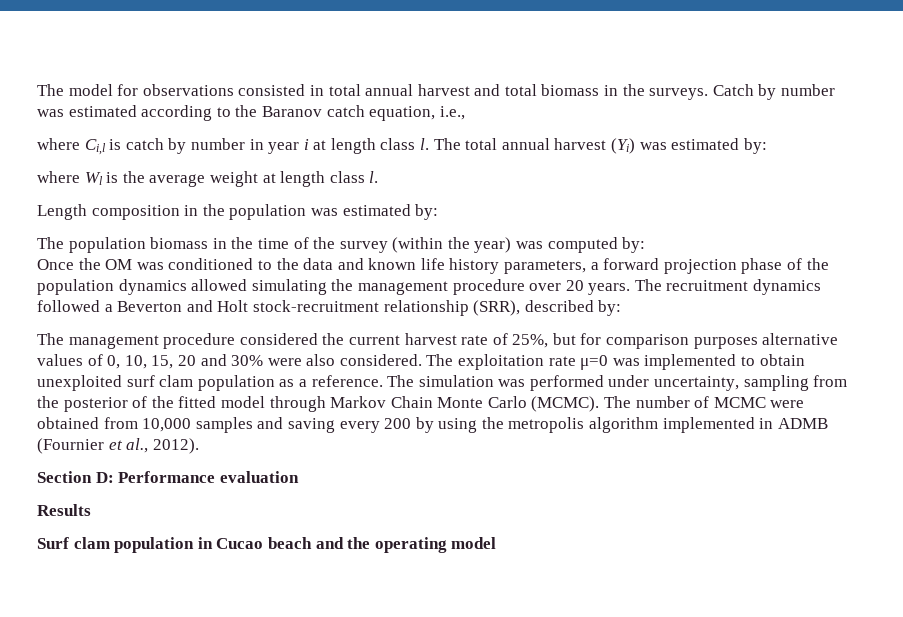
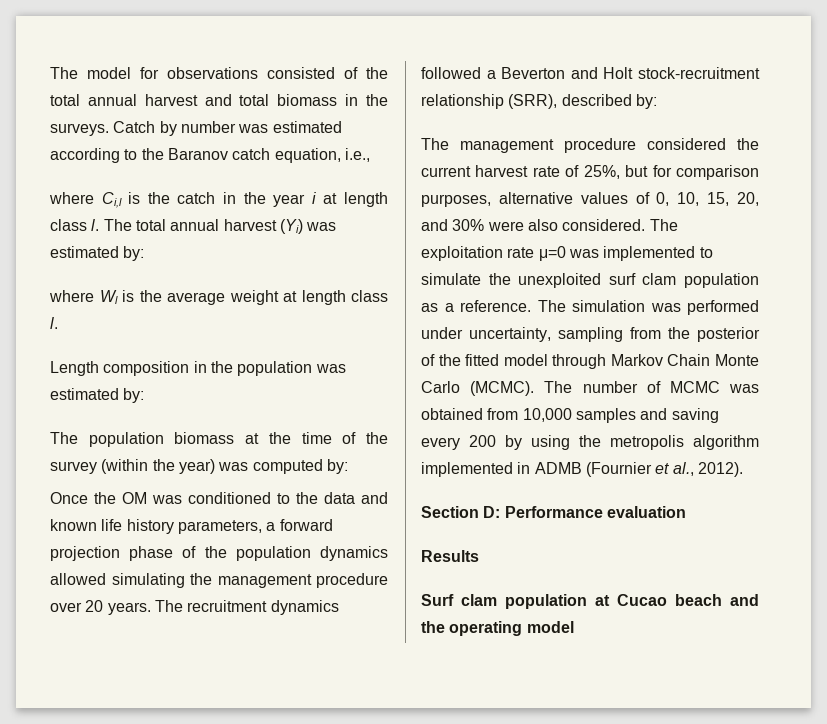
[309,85,324,96] in -> [344,67,388,79] of the
[125,138,264,154] catch by number in -> [147,192,266,204] the catch in the
[212,238,227,249] in -> [245,433,260,444] at
[693,337,758,349] purposes -> [421,194,491,207] purposes,
[177,355,196,366] 20 -> [737,192,759,206] 20,
[759,354,805,366] obtain -> [421,273,511,285] simulate the
[770,400,805,408] were -> [729,384,759,393] was
[197,537,213,549] in -> [595,595,610,606] at

